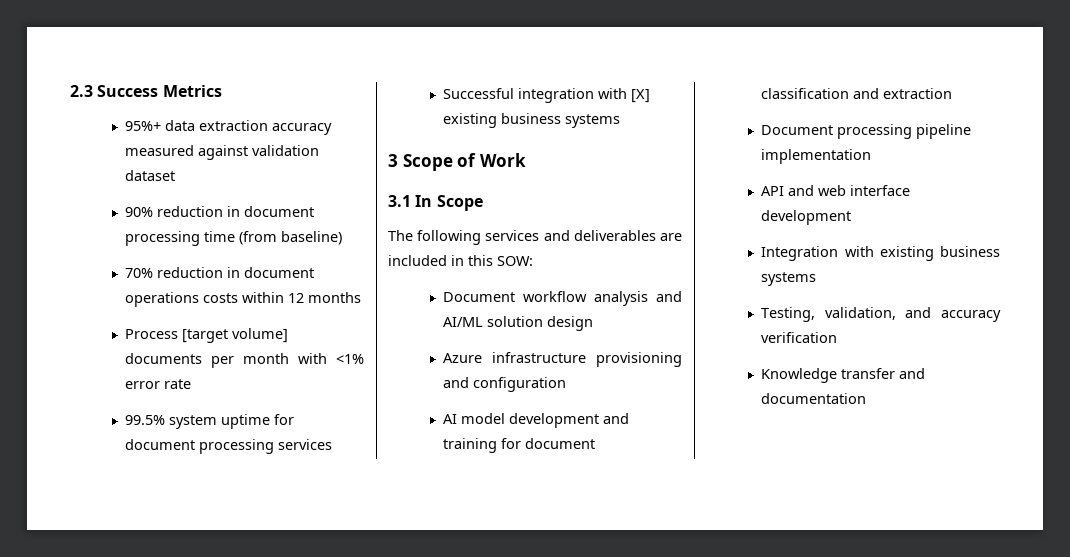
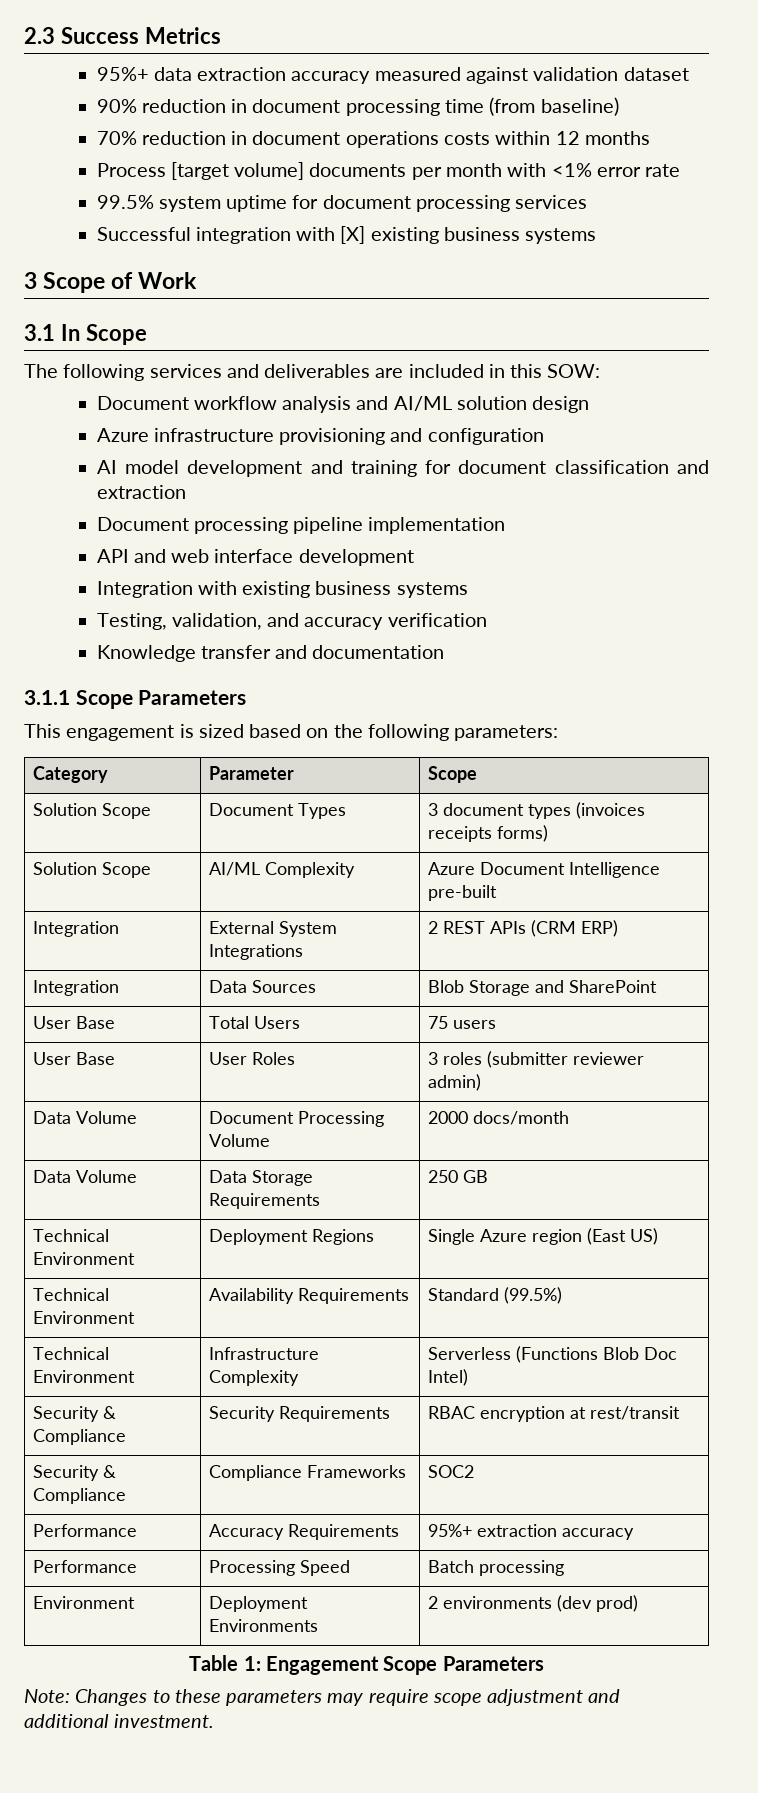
(867, 398) none -> [24,690,247,709] [24,724,559,741] [33,766,109,783] [209,766,295,780] [428,766,478,783] [33,803,152,819] [209,803,347,819] [428,802,646,819] [428,825,549,842] [33,862,152,878] [209,862,356,878] [428,862,661,878] [428,885,498,901] [33,921,120,937] [209,921,338,937] [209,944,304,960] [428,920,619,937] [33,980,120,996] [209,980,317,993] [428,980,658,996] [33,1016,116,1029] [209,1016,301,1029] [428,1016,497,1029] [33,1052,116,1065] [209,1052,296,1065] [428,1051,645,1068] [428,1074,482,1091] [33,1111,138,1124] [209,1111,385,1127] [209,1134,271,1147] [428,1111,570,1125] [33,1170,138,1183] [209,1170,314,1186] [209,1193,321,1209] [428,1170,489,1183] [33,1229,110,1242] [33,1252,136,1265] [209,1229,375,1245] [428,1228,659,1245] [33,1288,110,1301] [33,1311,136,1324] [209,1288,410,1304] [428,1287,563,1304] [33,1347,110,1360] [33,1370,136,1383] [209,1347,320,1360] [209,1370,300,1386] [428,1346,678,1363] [428,1369,469,1386] [33,1406,117,1422] [33,1429,127,1445] [209,1406,391,1422] [428,1406,681,1422] [33,1465,117,1481] [33,1488,127,1504] [209,1465,407,1481] [428,1465,475,1478] [33,1524,138,1537] [209,1524,400,1540] [428,1524,635,1540] [33,1560,138,1573] [209,1560,351,1576] [428,1560,565,1576] [33,1596,136,1609] [209,1596,309,1612] [209,1619,319,1632] [428,1595,639,1612] [189,1655,544,1675] [24,1689,621,1706] [24,1714,215,1728] // 3.1.1 Scope Parameters // This engagement is sized based on the following parameters: // Category | Parameter | Scope // Solution Scope | Document Types | 3 document types (invoices receipts forms) // Solution Scope | AI/ML Complexity | Azure Document Intelligence pre-built // Integration | External System Integrations | 2 REST APIs (CRM ERP) // Integration | Data Sources | Blob Storage and SharePoint // User Base | Total Users | 75 users // User Base | User Roles | 3 roles (submitter reviewer admin) // Data Volume | Document Processing Volume | 2000 docs/month // Data Volume | Data Storage Requirements | 250 GB // Technical Environment | Deployment Regions | Single Azure region (East US) // Technical Environment | Availability Requirements | Standard (99.5%) // Technical Environment | Infrastructure Complexity | Serverless (Functions Blob Doc Intel) // Security & Compliance | Security Requirements | RBAC encryption at rest/transit // Security & Compliance | Compliance Frameworks | SOC2 // Performance | Accuracy Requirements | 95%+ extraction accuracy // Performance | Processing Speed | Batch processing // Environment | Deployment Environments | 2 environments (dev prod) // Table 1: Engagement Scope Parameters // Note: Changes to these parameters may require scope adjustment and additional investment.

